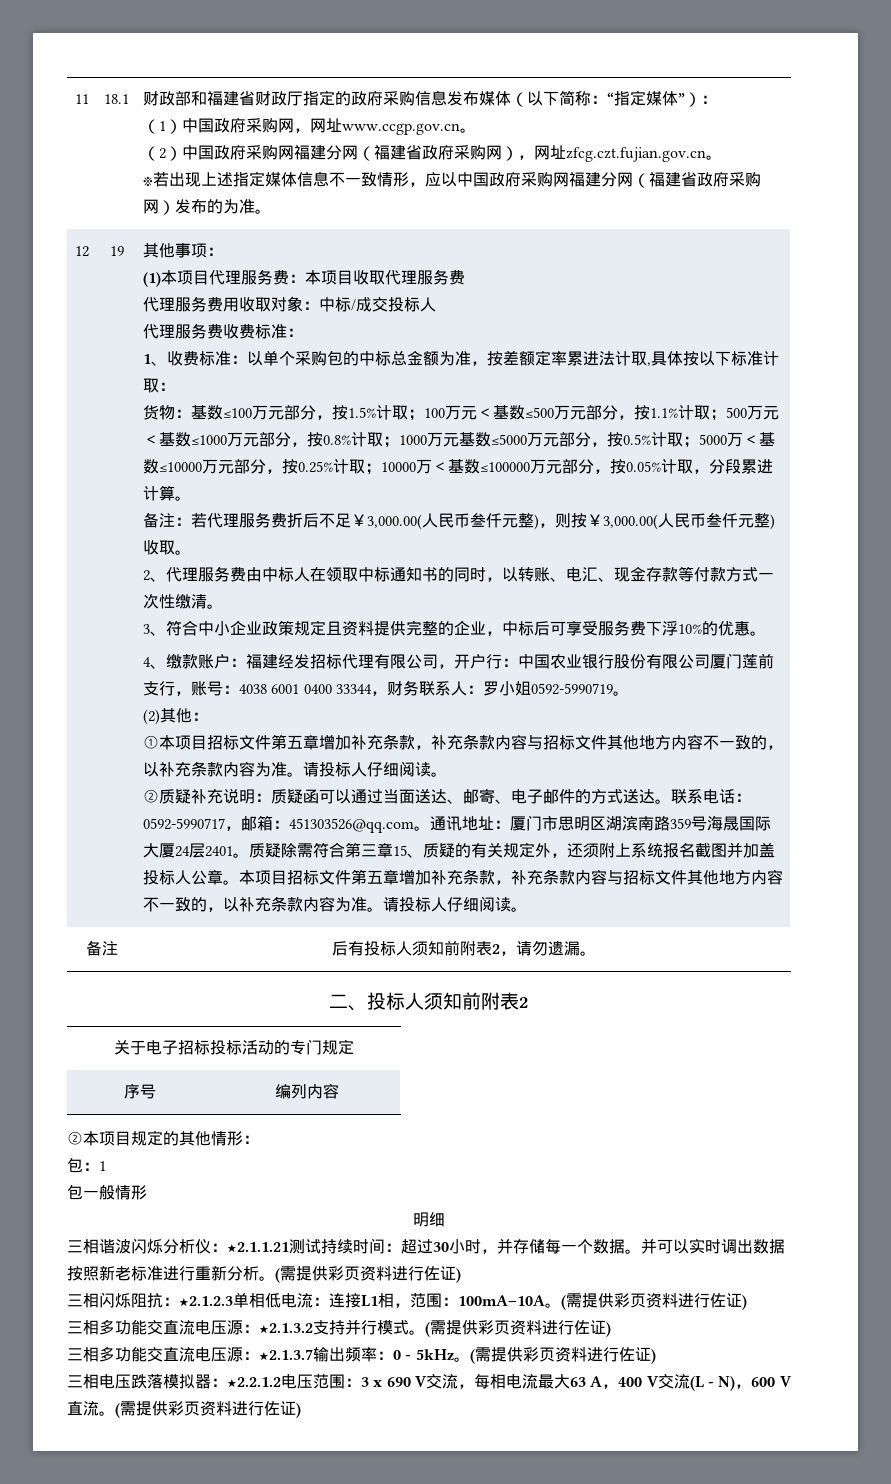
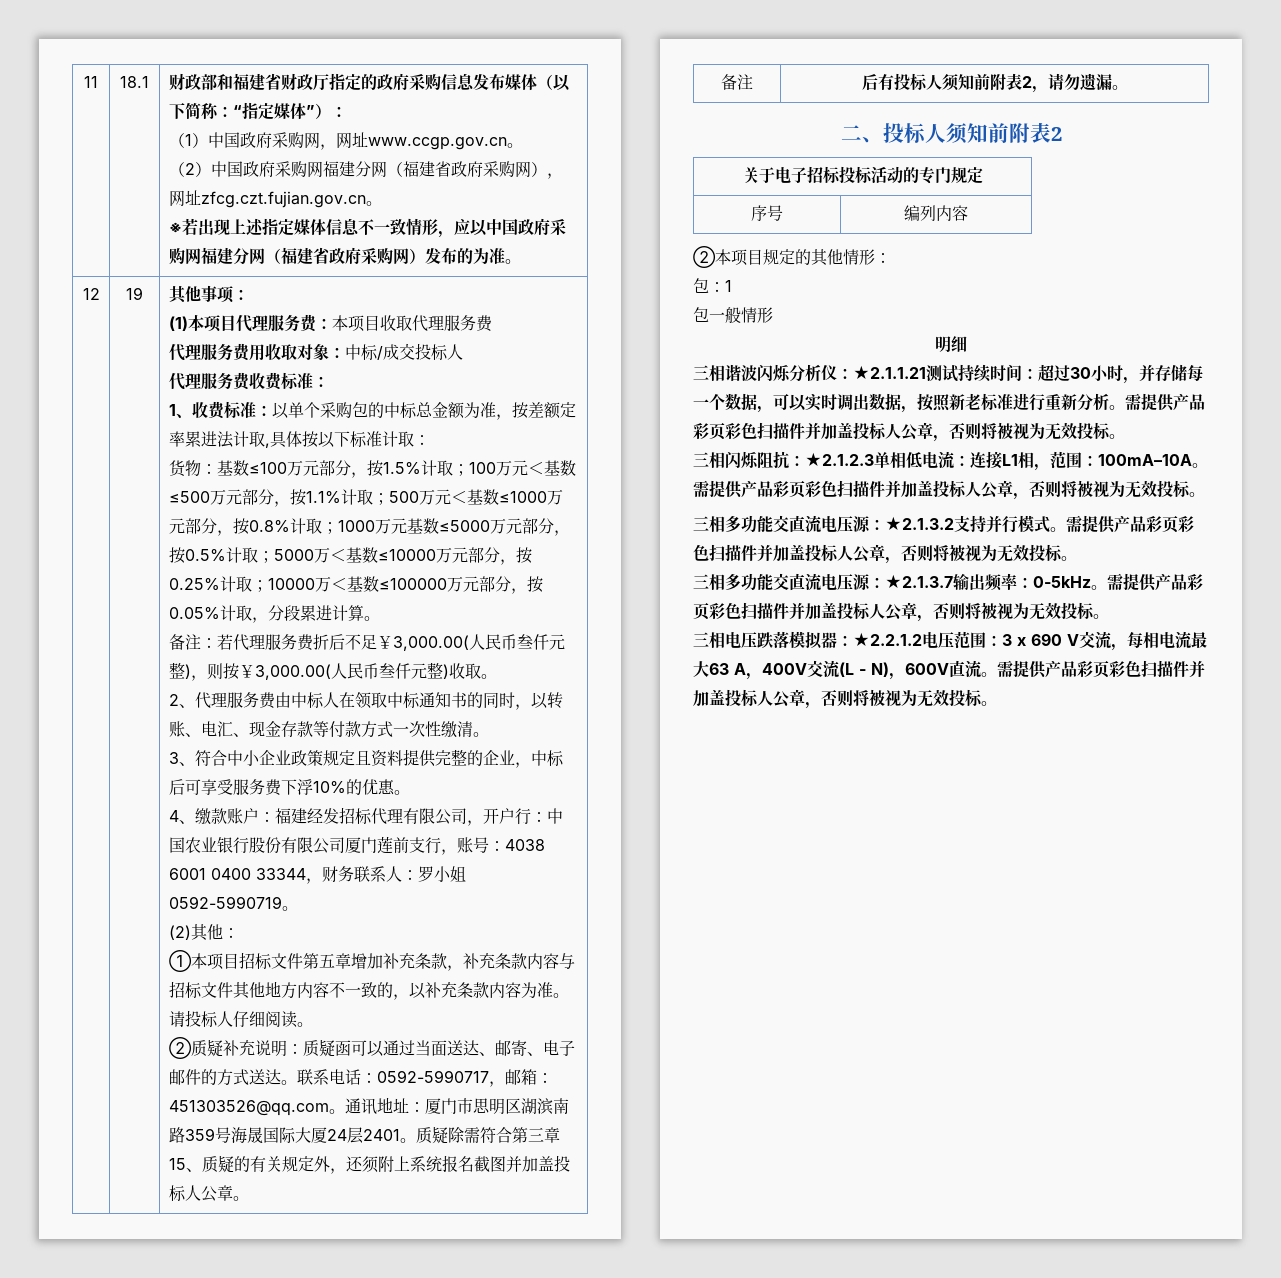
[239,869,784,885] [143,896,528,912] 本项目招标文件第五章增加补充条款，补充条款内容与招标文件其他地方内容不一致的，以补充条款内容为准。请投标人仔细阅读。 -> (249, 1198) none
[625,1238,657,1254] 。并 -> [757,406,773,413] ，
(785, 1246) none -> [901,406,917,413] ，
[275,1266,461,1283] (需提供彩页资料进行佐证) -> [1125,393,1205,412] [693,422,1125,442] 需提供产品彩页彩色扫描件并加盖投标人公章，否则将被视为无效投标。
[561,1293,747,1310] (需提供彩页资料进行佐证) -> [693,480,1205,500] 需提供产品彩页彩色扫描件并加盖投标人公章，否则将被视为无效投标。
[425,1320,611,1337] (需提供彩页资料进行佐证) -> [1066,515,1194,534] [693,544,1077,564] 需提供产品彩页彩色扫描件并加盖投标人公章，否则将被视为无效投标。
[393,1347,656,1364] 0 - 5kHz。(需提供彩页资料进行佐证) -> [1033,573,1203,592] [693,602,1109,622] 0-5kHz。需提供产品彩页彩色扫描件并加盖投标人公章，否则将被视为无效投标。
[618,1376,659,1387] 400 V -> [762,663,807,675] 400V
[751,1376,792,1387] [67,1401,301,1418] 600 V直流。(需提供彩页资料进行佐证) -> [905,660,1205,679] [693,689,997,709] 600V直流。需提供产品彩页彩色扫描件并加盖投标人公章，否则将被视为无效投标。

